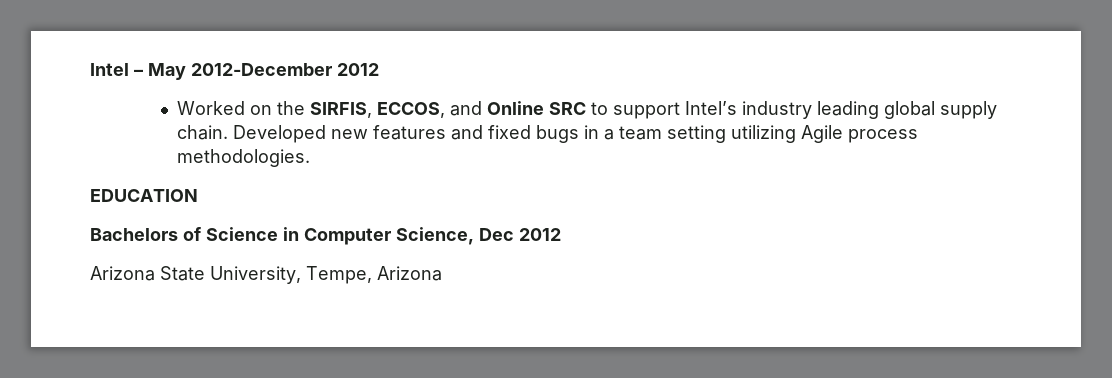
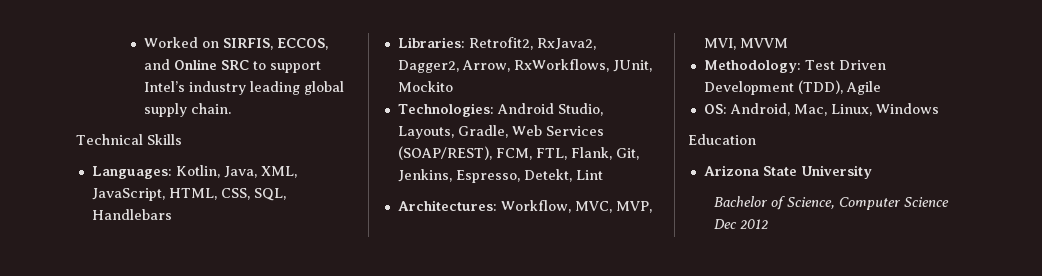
[90,63,379,80] Intel – May 2012-December 2012 // -> (144, 42) none
[277,101,306,115] the -> (220, 44) none
[233,125,919,143] [177,149,311,167] [90,189,198,202] [90,227,561,245] [90,266,442,284] Developed new features and fixed bugs in a team setting utilizing Agile process methodologies. // EDUCATION // Bachelors of Science in Computer Science, Dec 2012 // Arizona State University, Tempe, Arizona -> [76,134,182,145] [91,165,297,179] [91,188,286,201] [91,209,172,220] [397,37,596,50] [397,59,652,73] [397,81,453,92] [397,103,603,117] [397,125,604,139] [397,146,639,160] [397,169,603,183] [397,200,652,213] [703,38,788,50] [703,60,886,73] [703,80,881,95] [703,103,939,116] [688,134,756,145] [703,165,872,179] [714,196,950,210] [714,219,769,229] // Technical Skills // Languages: Kotlin, Java, XML, JavaScript, HTML, CSS, SQL, Handlebars // Libraries: Retrofit2, RxJava2, Dagger2, Arrow, RxWorkflows, JUnit, Mockito // Technologies: Android Studio, Layouts, Gradle, Web Services (SOAP/REST), FCM, FTL, Flank, Git, Jenkins, Espresso, Detekt, Lint // Architectures: Workflow, MVC, MVP, MVI, MVVM // Methodology: Test Driven Development (TDD), Agile // OS: Android, Mac, Linux, Windows // Education // Arizona State University // Bachelor of Science, Computer Science Dec 2012

